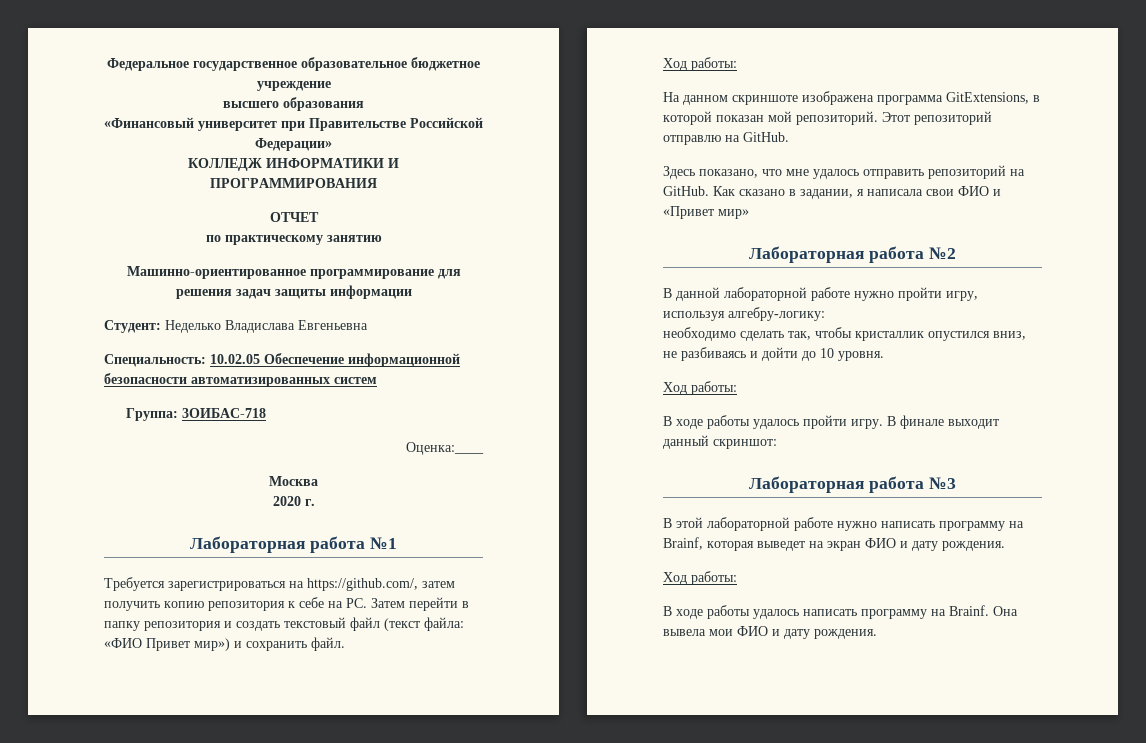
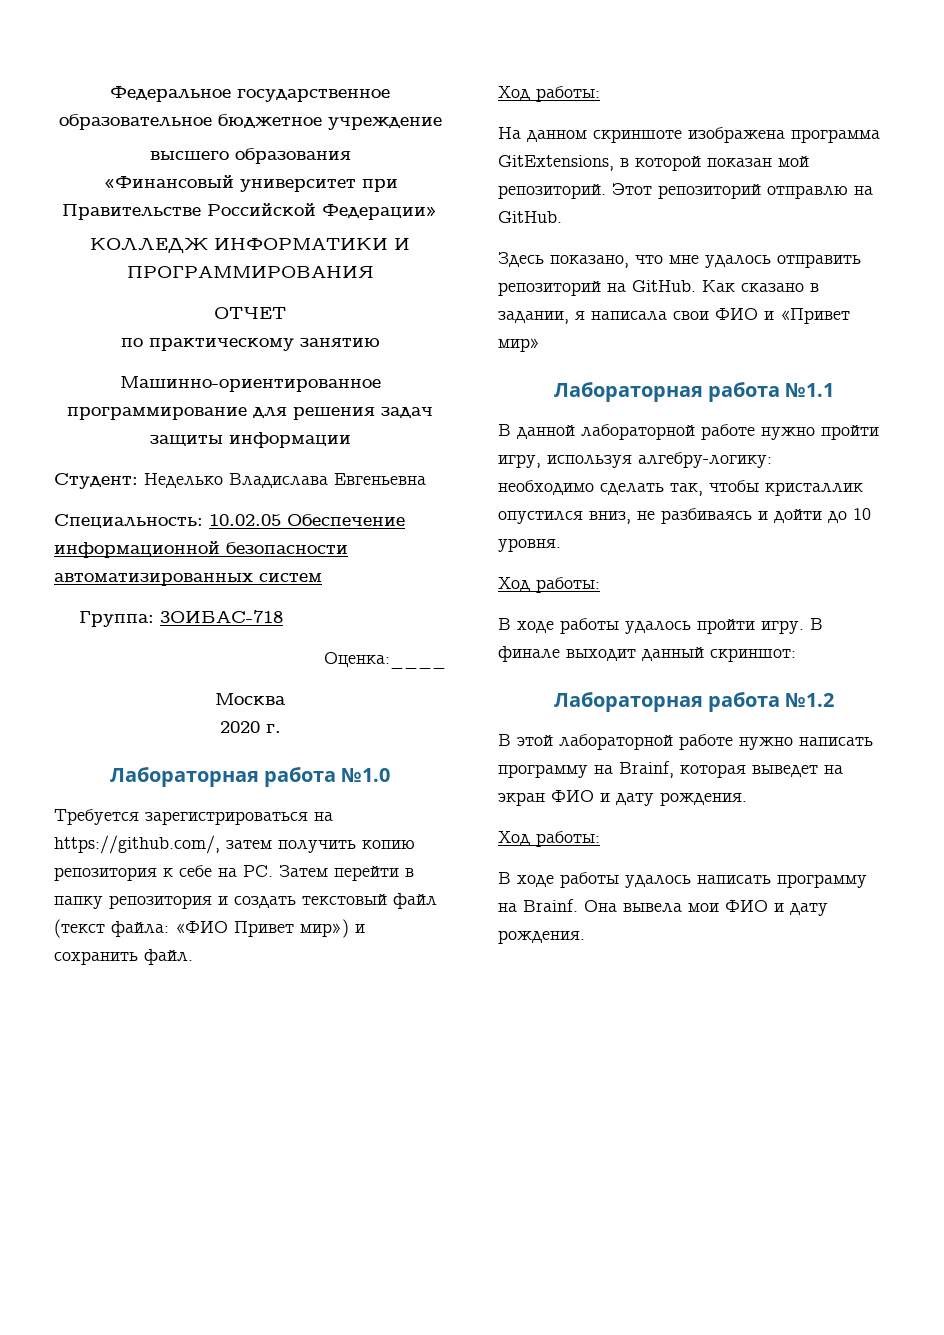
[369,537,397,549] №1 -> [341,768,391,782] №1.0
[928,247,956,259] №2 -> [785,383,835,397] №1.1
[928,477,956,489] №3 -> [785,693,835,707] №1.2

